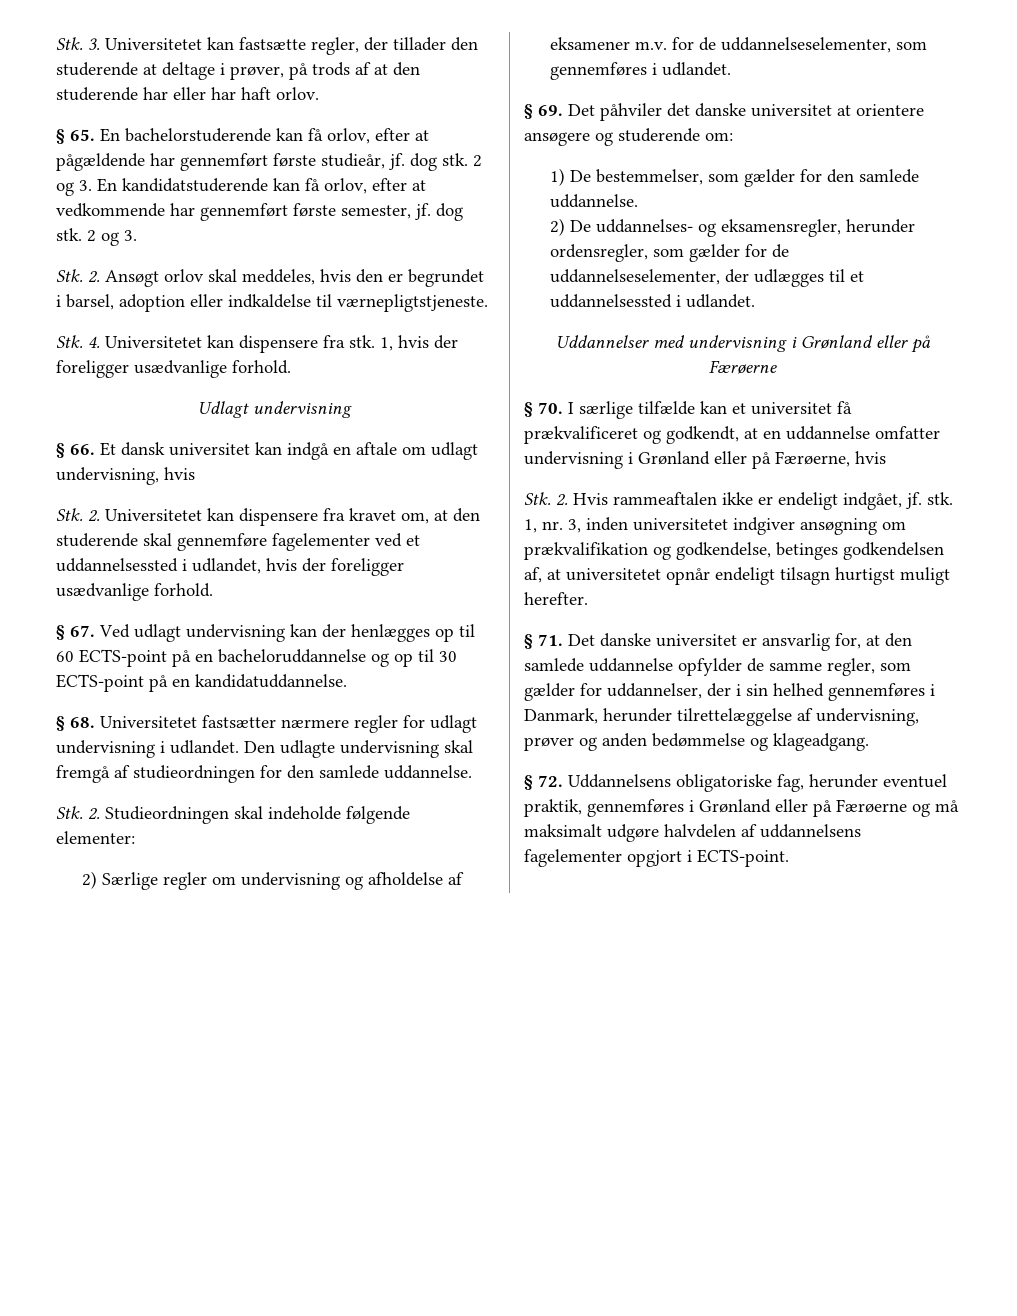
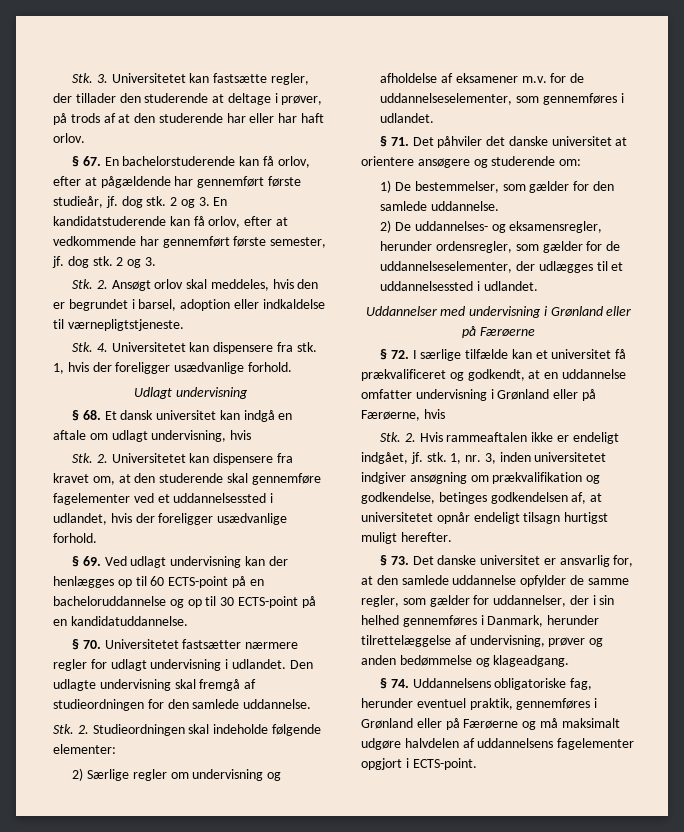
[70,129,95,141] 65. -> [82,156,101,166] 67.
[70,444,95,455] 66. -> [82,410,101,420] 68.
[70,625,95,637] 67. -> [82,556,101,566] 69.
[70,717,95,728] 68. -> [82,640,101,649] 70.
[538,105,563,116] 69. -> [390,137,409,146] 71.
[538,402,563,414] 70. -> [390,350,409,359] 72.
[538,634,563,646] 71. -> [390,556,409,565] 73.
[538,775,563,787] 72. -> [390,679,409,688] 74.

